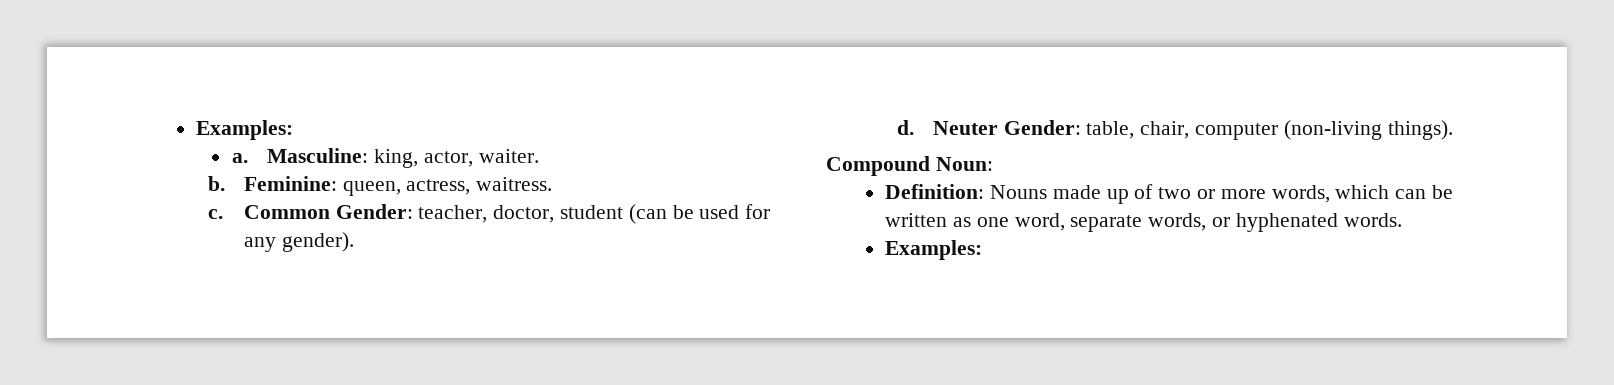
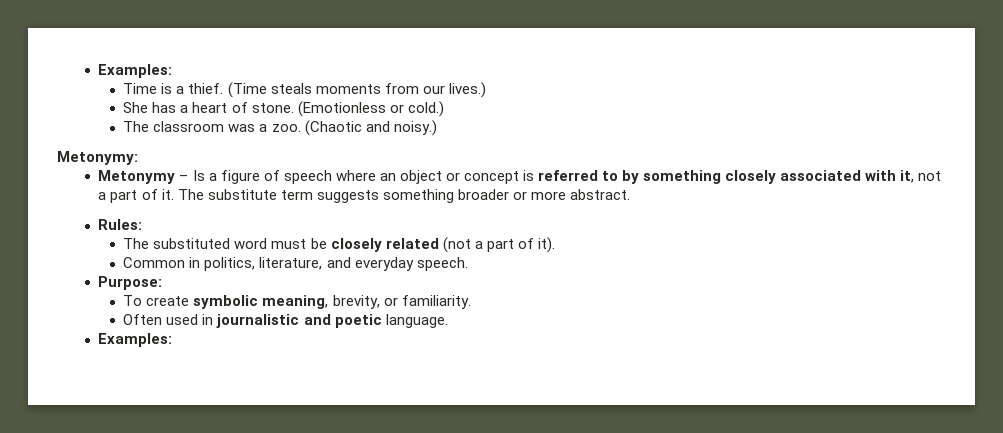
[231,148,539,168] [208,176,553,196] [208,204,771,224] [243,232,354,252] [897,120,1453,140] [826,156,993,176] [885,184,1454,204] [885,213,1402,232] a. Masculine: king, actor, waiter. // b. Feminine: queen, actress, waitress. // c. Common Gender: teacher, doctor, student (can be used for any gender). // d. Neuter Gender: table, chair, computer (non-living things). // Compound Noun: // Definition: Nouns made up of two or more words, which can be written as one word, separate words, or hyphenated words. -> [123,82,486,98] [123,101,444,117] [123,120,437,136] [57,151,138,165] [98,170,942,184] [98,189,631,203] [98,219,143,230] [123,237,555,253] [123,257,468,271] [98,276,163,290] [123,295,471,309] [123,314,448,328] Time is a thief. (Time steals moments from our lives.) // She has a heart of stone. (Emotionless or cold.) // The classroom was a zoo. (Chaotic and noisy.) // Metonymy: // Metonymy – Is a figure of speech where an object or concept is referred to by something closely associated with it, not a part of it. The substitute term suggests something broader or more abstract. // Rules: // The substituted word must be closely related (not a part of it). // Common in politics, literature, and everyday speech. // Purpose: // To create symbolic meaning, brevity, or familiarity. // Often used in journalistic and poetic language.

